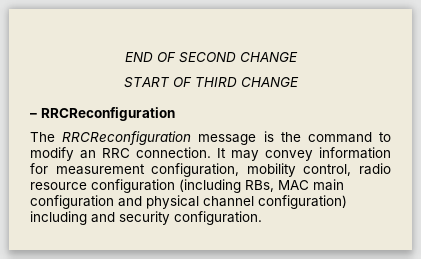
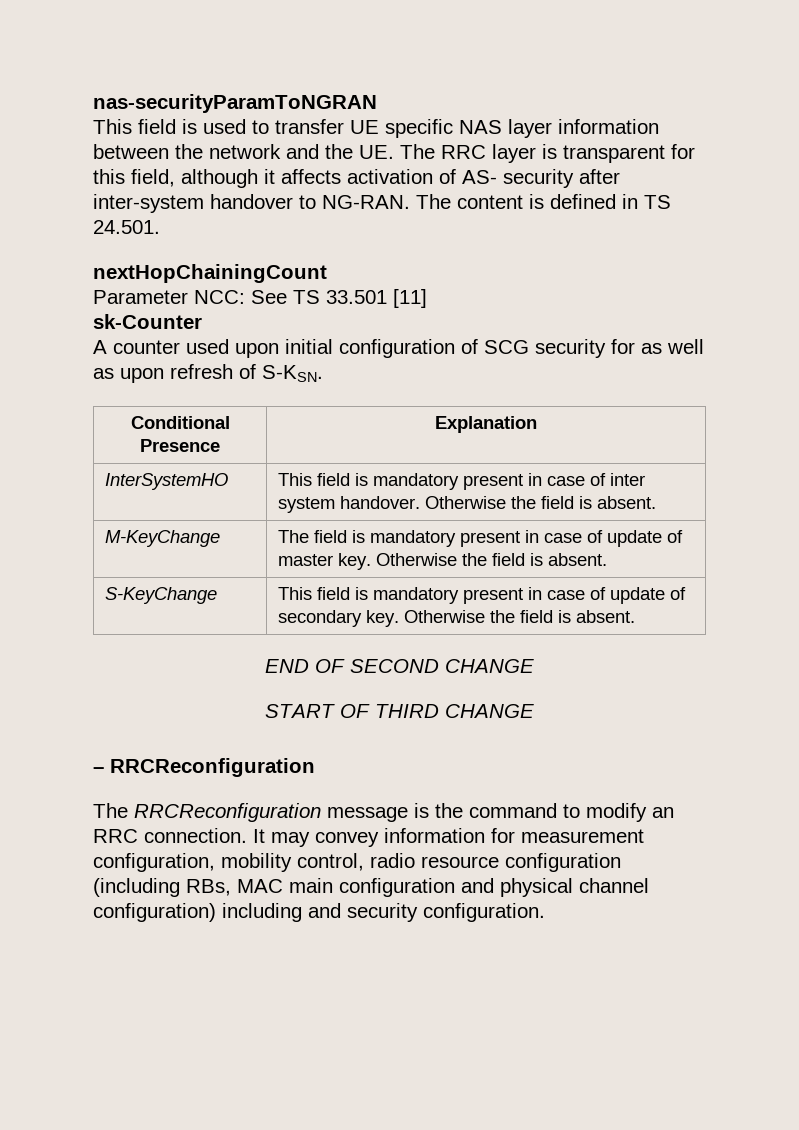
(124, 57) none -> [93,94,377,113] [93,119,659,138] [93,144,695,163] [93,169,620,188] [93,194,671,213] [93,220,160,234] [93,264,327,283] [93,289,427,308] [93,314,202,329] [93,339,704,358] [93,364,323,383] [130,416,230,429] [140,439,220,452] [435,416,537,433] [104,473,228,490] [277,473,645,490] [277,496,656,513] [104,530,220,547] [277,530,683,547] [277,553,607,570] [104,587,217,604] [277,587,686,604] [277,610,635,627] nas-securityParamToNGRAN // This field is used to transfer UE specific NAS layer information between the network and the UE. The RRC layer is transparent for this field, although it affects activation of AS- security after inter-system handover to NG-RAN. The content is defined in TS 24.501. // nextHopChainingCount // Parameter NCC: See TS 33.501 [11] // sk-Counter // A counter used upon initial configuration of SCG security for as well as upon refresh of S-KSN. // Conditional Presence | Explanation // InterSystemHO | This field is mandatory present in case of inter system handover. Otherwise the field is absent. // M-KeyChange | The field is mandatory present in case of update of master key. Otherwise the field is absent. // S-KeyChange | This field is mandatory present in case of update of secondary key. Otherwise the field is absent. //

